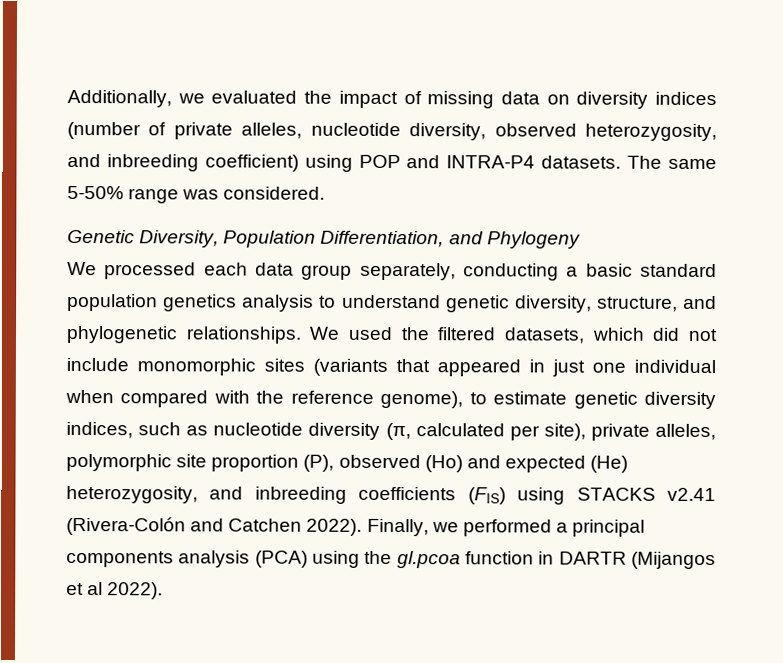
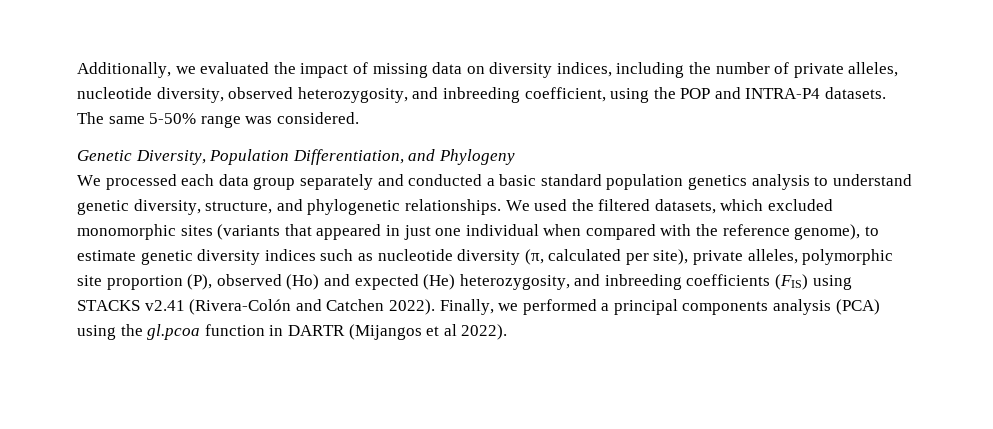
[655,91,717,106] [67,121,141,140] indices (number -> [556,62,770,78] indices, including the number
[204,154,353,172] coefficient) using -> [524,87,676,103] coefficient, using the
[359,262,559,281] separately, conducting -> [299,174,483,190] separately and conducted
[652,327,718,342] [66,357,129,372] did not include -> [768,199,834,211] excluded
[66,421,133,439] indices, -> [264,249,316,261] indices

